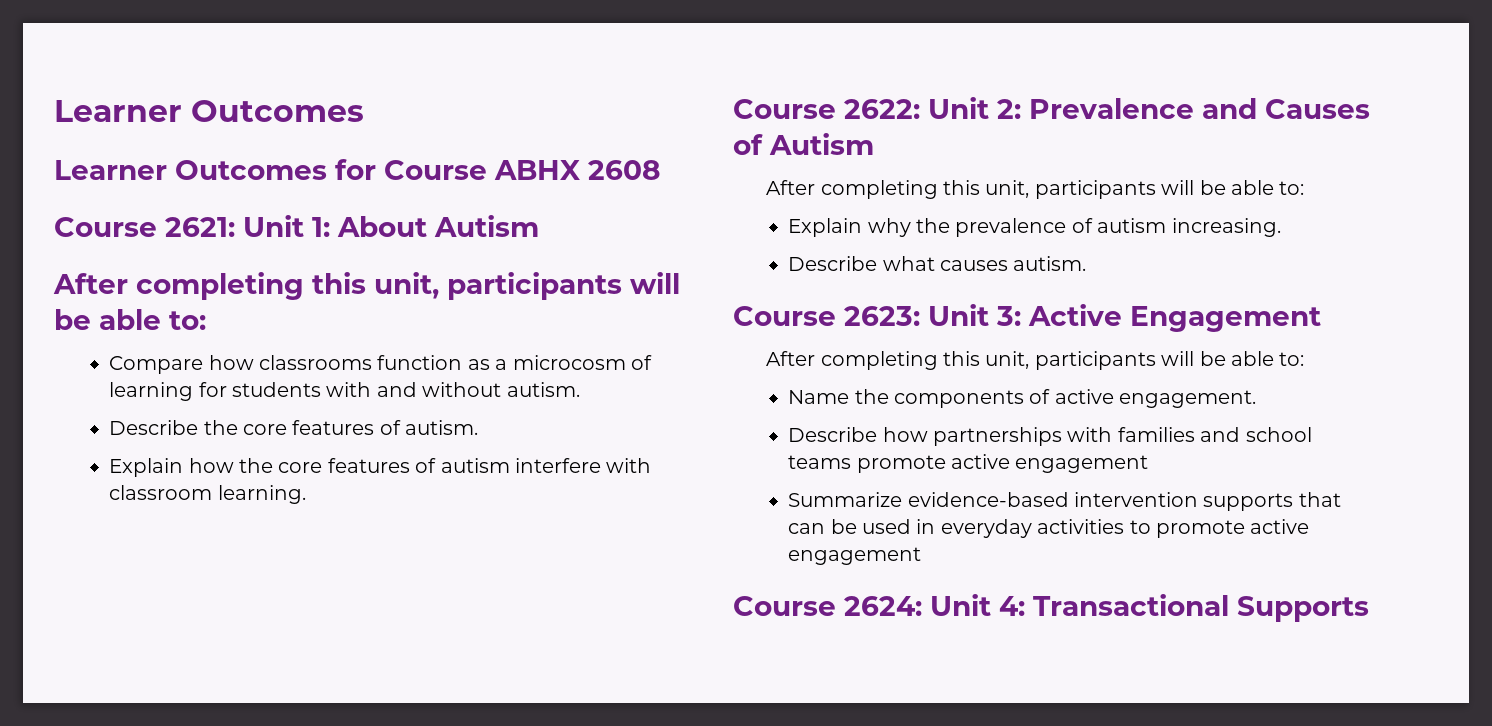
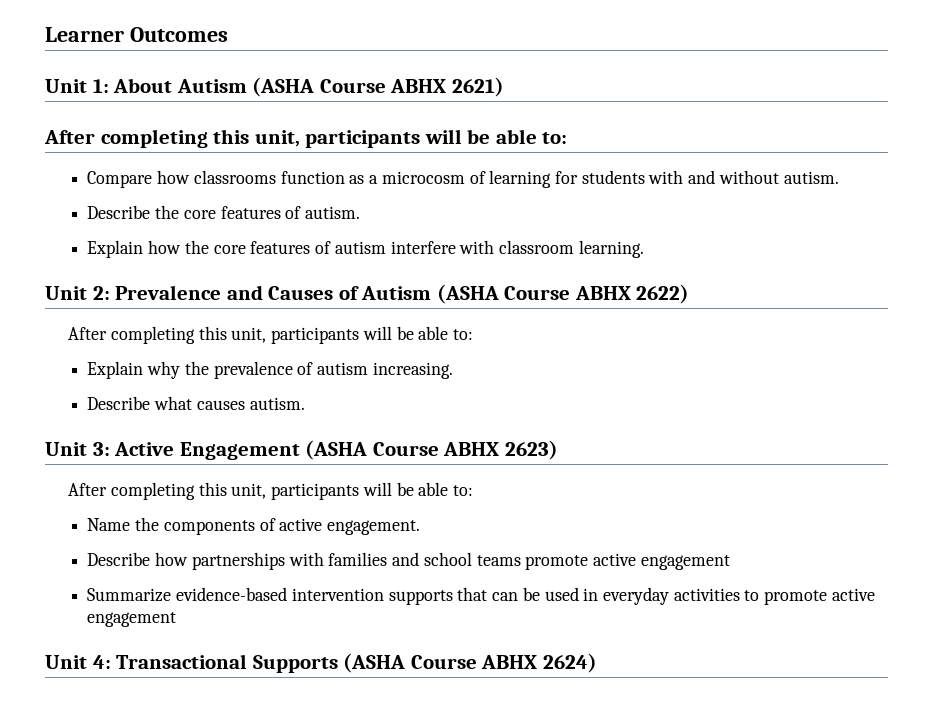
[54,159,660,180] [54,217,235,237] Learner Outcomes for Course ABHX 2608 // Course 2621: -> (228, 34) none
(539, 226) none -> [252,77,504,97] (ASHA Course ABHX 2621)
[733,99,920,119] Course 2622: -> (644, 249) none
(874, 144) none -> [436,284,690,304] (ASHA Course ABHX 2622)
[733,306,920,326] Course 2623: -> (305, 403) none
(1321, 319) none -> [305,440,558,460] (ASHA Course ABHX 2623)
[733,596,922,616] Course 2624: -> (177, 619) none
(1369, 609) none -> [343,653,597,673] (ASHA Course ABHX 2624)

